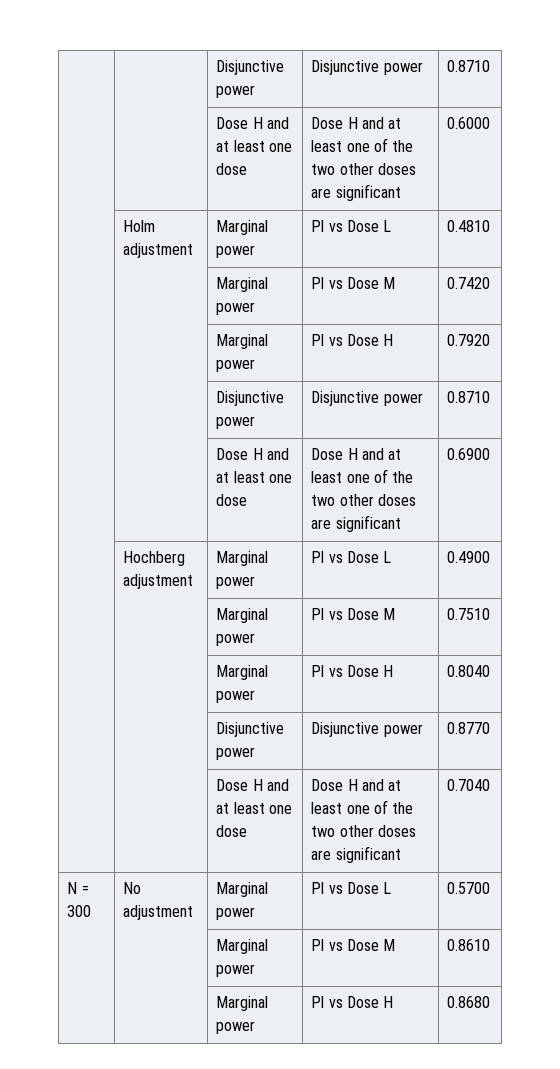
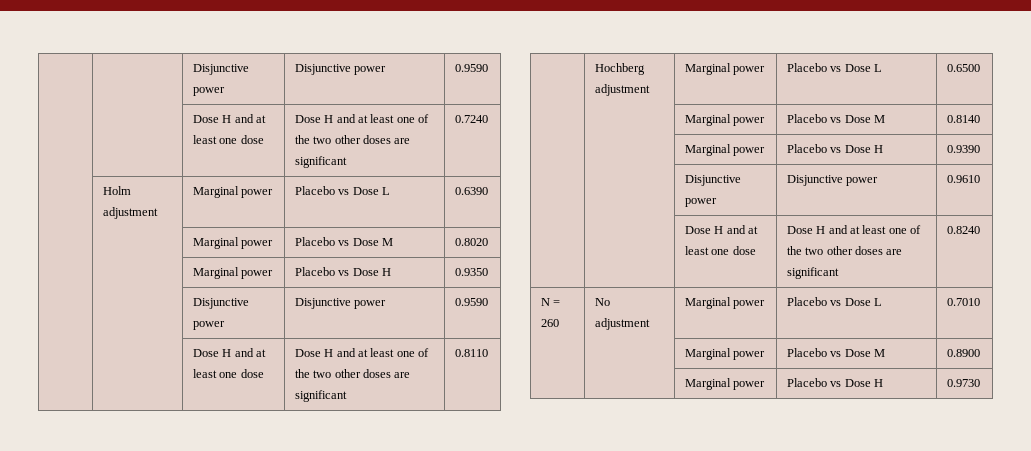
[216,60,285,75] [216,85,256,98] [311,60,423,75] [447,60,491,72] | | Disjunctive power | Disjunctive power | 0.8710 -> [192,64,249,75] [192,87,225,96] [294,64,387,75] [454,64,488,72] | | Disjunctive power | Disjunctive power | 0.9590
[447,117,491,129] 0.6000 -> [454,115,488,123] 0.7240
[311,220,392,232] [447,220,491,232] [216,277,269,292] [216,302,256,315] [311,277,396,289] [447,277,491,289] [216,334,269,349] [216,359,256,372] [311,334,394,346] [447,334,491,346] [216,391,285,406] [216,416,256,429] [311,391,423,406] [447,391,491,403] Pl vs Dose L | 0.4810 // | | Marginal power | Pl vs Dose M | 0.7420 // | | Marginal power | Pl vs Dose H | 0.7920 // | | Disjunctive power | Disjunctive power | 0.8710 -> [294,186,390,195] [454,187,488,195] [192,237,274,249] [294,237,393,246] [454,238,488,246] [192,267,274,279] [294,267,391,276] [454,268,488,276] [192,298,249,309] [192,321,225,330] [294,298,387,309] [454,298,488,306] Placebo vs Dose L | 0.6390 // | | Marginal power | Placebo vs Dose M | 0.8020 // | | Marginal power | Placebo vs Dose H | 0.9350 // | | Disjunctive power | Disjunctive power | 0.9590
[447,448,491,460] 0.6900 -> [454,349,488,357] 0.8110
[311,551,392,563] [447,551,491,563] [216,608,269,623] [216,633,256,646] [311,608,396,620] [447,608,491,620] [216,665,269,680] [216,690,256,703] [311,665,394,677] [447,665,491,677] [216,722,285,737] [216,747,256,760] [311,722,423,737] [447,722,491,734] Pl vs Dose L | 0.4900 // | | Marginal power | Pl vs Dose M | 0.7510 // | | Marginal power | Pl vs Dose H | 0.8040 // | | Disjunctive power | Disjunctive power | 0.8770 -> [786,63,882,72] [946,64,980,72] [684,114,766,126] [786,114,885,123] [946,115,980,123] [684,144,766,156] [786,144,883,153] [946,145,980,153] [684,175,741,186] [684,198,717,207] [786,175,879,186] [946,175,980,183] Placebo vs Dose L | 0.6500 // | | Marginal power | Placebo vs Dose M | 0.8140 // | | Marginal power | Placebo vs Dose H | 0.9390 // | | Disjunctive power | Disjunctive power | 0.9610
[447,779,491,791] 0.7040 -> [946,226,980,234] 0.8240
[67,905,92,917] 300 -> [540,319,559,327] 260
[311,882,392,894] [447,882,491,894] [216,939,269,954] [216,964,256,977] [311,939,396,951] [447,939,491,951] [216,996,269,1011] [216,1021,256,1034] [311,996,394,1008] [447,996,491,1008] Pl vs Dose L | 0.5700 // | | Marginal power | Pl vs Dose M | 0.8610 // | | Marginal power | Pl vs Dose H | 0.8680 -> [786,297,882,306] [946,298,980,306] [684,348,766,360] [786,348,885,357] [946,349,980,357] [684,378,766,390] [786,378,883,387] [946,379,980,387] Placebo vs Dose L | 0.7010 // | | Marginal power | Placebo vs Dose M | 0.8900 // | | Marginal power | Placebo vs Dose H | 0.9730

